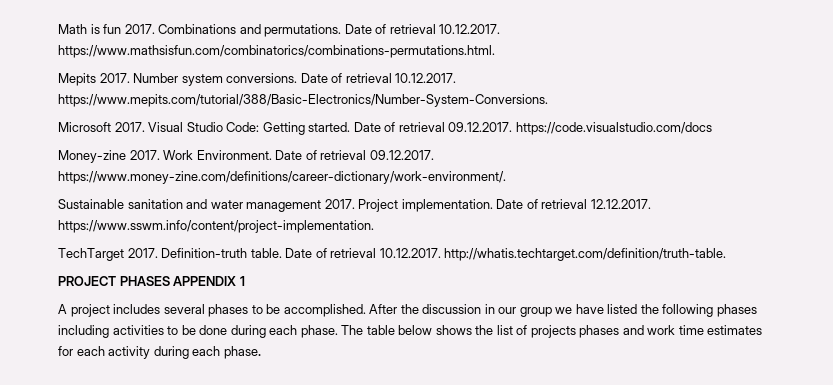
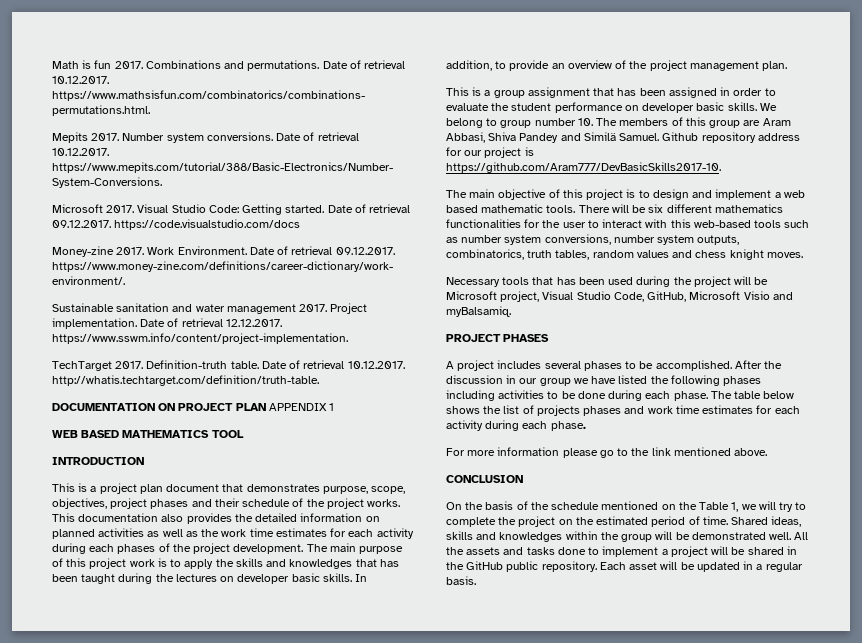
(727, 254) none -> [52,403,335,411] [52,430,244,438] [52,457,144,465] [52,483,406,494] [52,498,401,509] [52,513,380,524] [52,528,414,539] [52,543,404,554] [52,558,399,569] [52,573,368,584] [446,60,788,71] [446,87,776,98] [446,102,777,113] [446,117,791,128] [446,132,800,143] [446,147,534,158] [446,162,721,173] [446,189,805,200] [446,204,783,213] [446,219,810,228] [446,234,740,245] [446,249,803,260] [446,276,769,287] [446,291,793,302] [446,306,511,317] // DOCUMENTATION ON PROJECT PLAN APPENDIX 1 // WEB BASED MATHEMATICS TOOL // INTRODUCTION // This is a project plan document that demonstrates purpose, scope, objectives, project phases and their schedule of the project works. This documentation also provides the detailed information on planned activities as well as the work time estimates for each activity during each phases of the project development. The main purpose of this project work is to apply the skills and knowledges that has been taught during the lectures on developer basic skills. In addition, to provide an overview of the project management plan. // This is a group assignment that has been assigned in order to evaluate the student performance on developer basic skills. We belong to group number 10. The members of this group are Aram Abbasi, Shiva Pandey and Similä Samuel. Github repository address for our project is https://github.com/Aram777/DevBasicSkills2017-10. // The main objective of this project is to design and implement a web based mathematic tools. There will be six different mathematics functionalities for the user to interact with this web-based tools such as number system conversions, number system outputs, combinatorics, truth tables, random values and chess knight moves. // Necessary tools that has been used during the project will be Microsoft project, Visual Studio Code, GitHub, Microsoft Visio and myBalsamiq.
[173,276,245,286] APPENDIX 1 -> (550, 338) none
(261, 352) none -> [446,447,768,458] [446,475,523,483] [446,501,807,512] [446,516,802,527] [446,531,809,542] [446,546,797,557] [446,561,803,572] [446,576,476,585] // For more information please go to the link mentioned above. // CONCLUSION // On the basis of the schedule mentioned on the Table 1, we will try to complete the project on the estimated period of time. Shared ideas, skills and knowledges within the group will be demonstrated well. All the assets and tasks done to implement a project will be shared in the GitHub public repository. Each asset will be updated in a regular basis.

